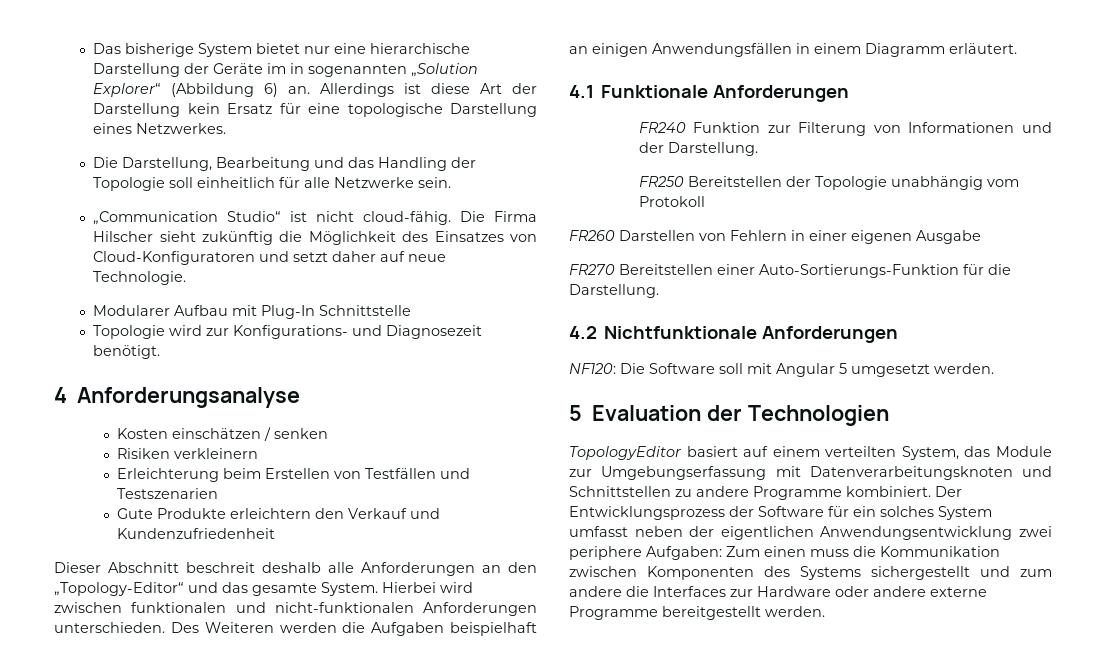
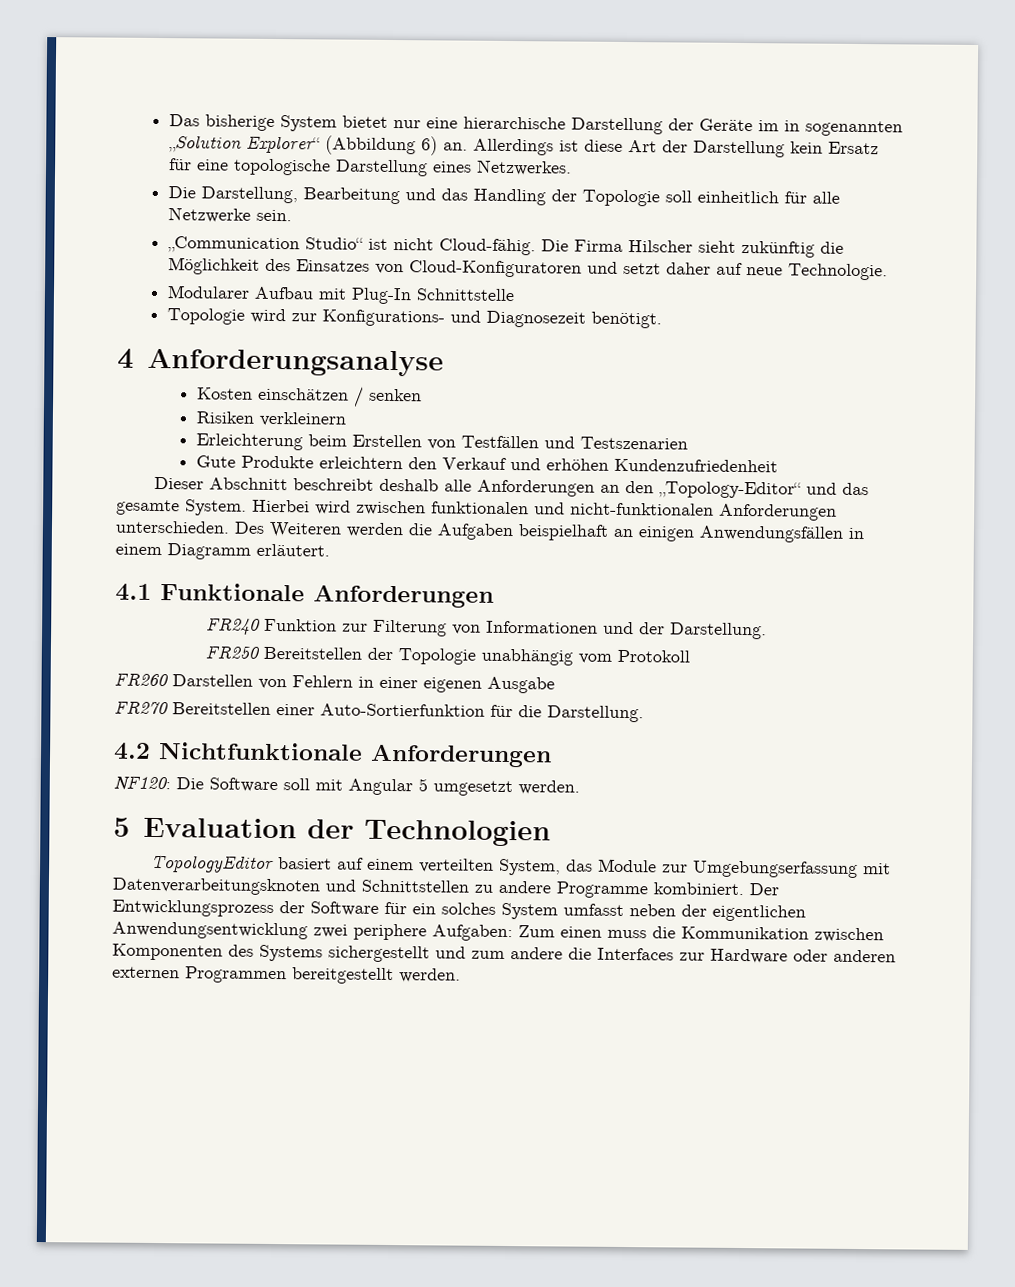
[363,211,452,225] cloud-fähig. -> [438,238,536,256] Cloud-fähig.
(440, 513) none -> [545,458,609,471] erhöhen
[186,562,255,573] beschreit -> [292,478,374,491] beschreibt
[759,264,959,278] Auto-Sortierungs-Funktion -> [320,703,485,717] Auto-Sortierfunktion
[873,586,987,597] [569,606,658,620] andere externe Programme -> [833,949,896,963] [112,966,287,984] anderen externen Programmen

